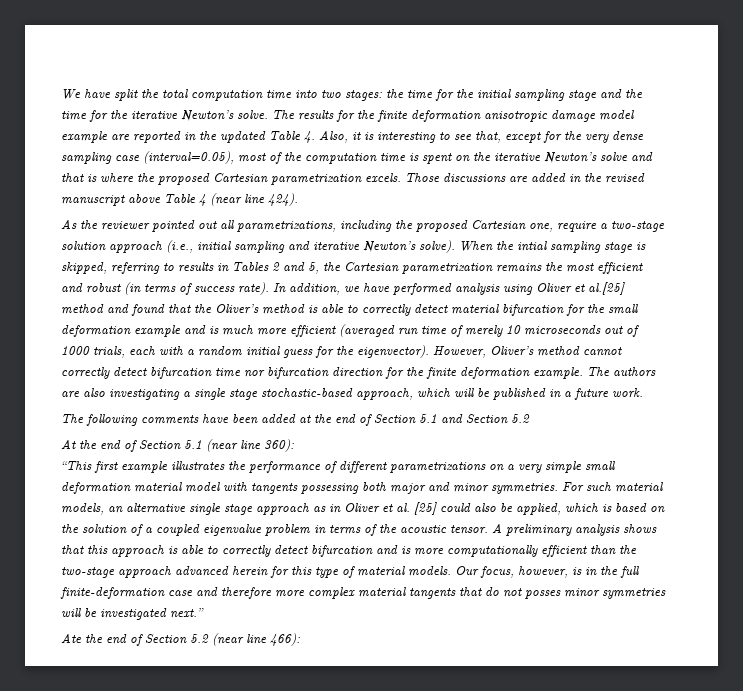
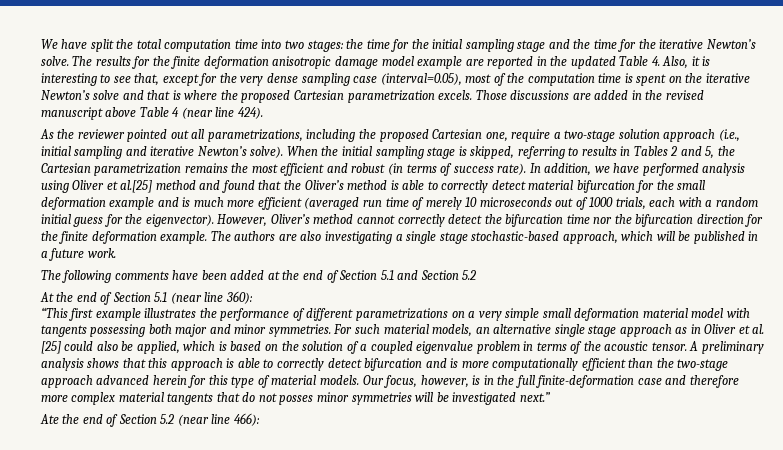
[517,241,548,251] intial -> [341,146,372,156] initial
(148, 371) none -> [484,214,502,224] the
(266, 373) none -> [614,214,632,224] the

